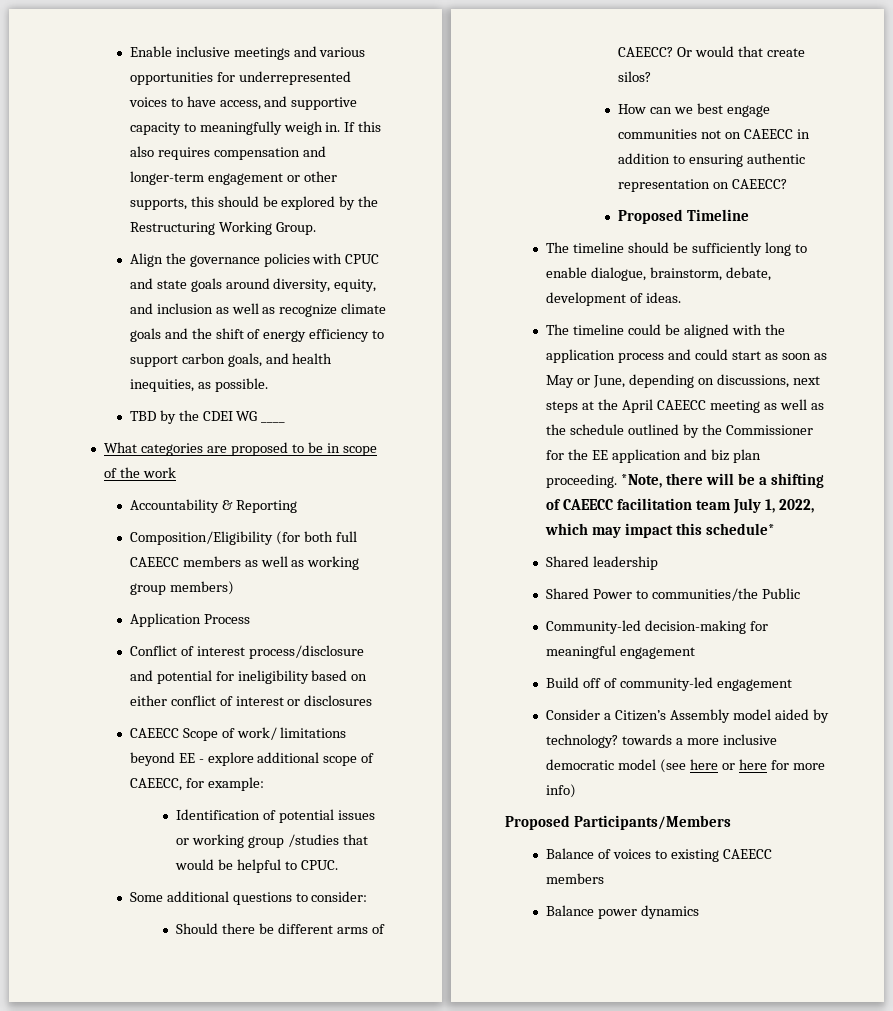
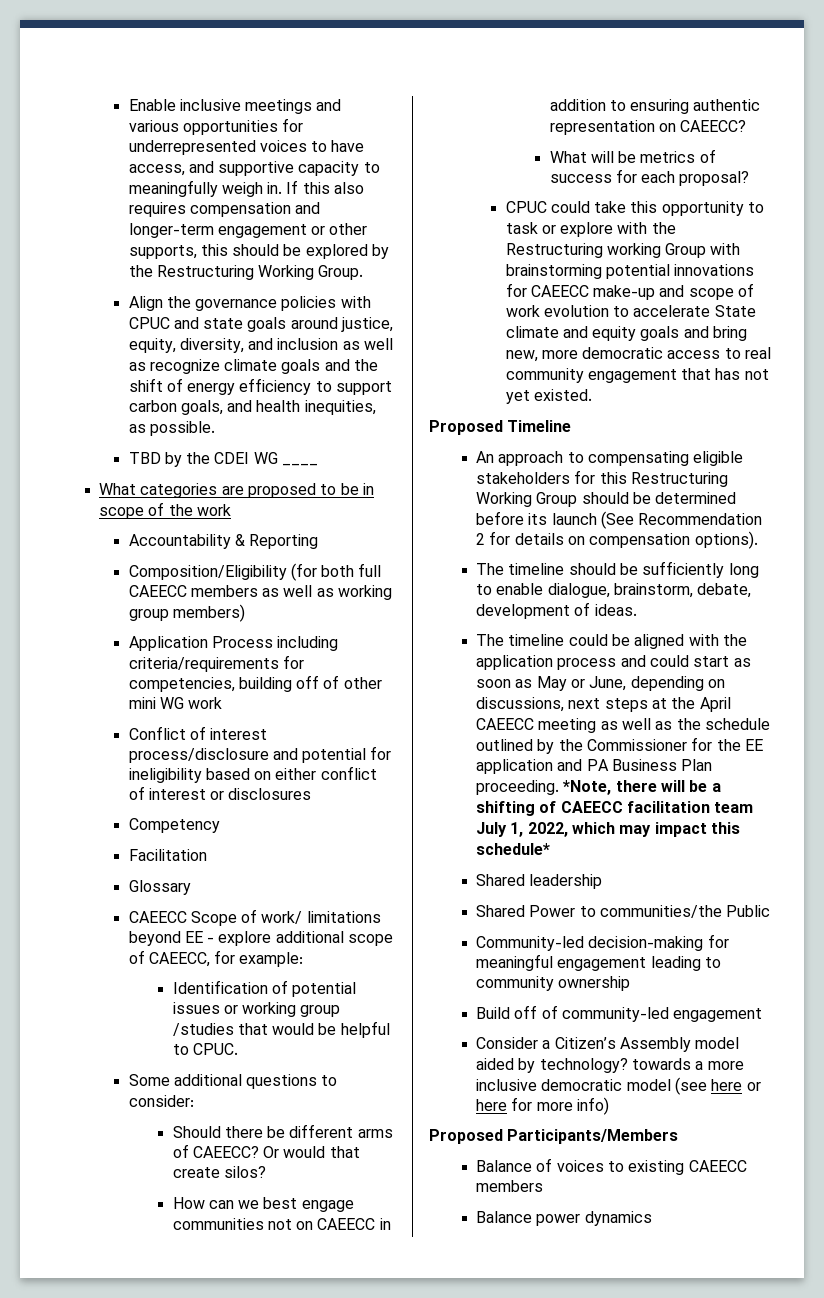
[273,278,377,292] diversity, equity, -> [341,317,394,332] [128,338,244,353] justice, equity, diversity,
(250, 619) none -> [277,636,339,651] [128,655,304,672] [128,675,382,692] [128,697,223,709] including criteria/requirements for competencies, building off of other mini WG work
(373, 700) none -> [128,818,220,833] [128,849,207,861] [128,880,191,895] // Competency // Facilitation // Glossary
[618,209,750,224] Proposed Timeline -> [549,149,716,163] [549,169,750,186] [505,201,765,216] [505,222,676,237] [505,243,741,258] [505,264,755,279] [505,283,755,300] [505,305,756,317] [505,326,748,341] [505,347,772,362] [505,368,769,383] [505,389,592,404] [429,420,572,435] [476,451,744,466] [476,470,729,487] [476,492,737,507] [476,511,763,529] [476,531,758,549] What will be metrics of success for each proposal? // CPUC could take this opportunity to task or explore with the Restructuring working Group with brainstorming potential innovations for CAEECC make-up and scope of work evolution to accelerate State climate and equity goals and bring new, more democratic access to real community engagement that has not yet existed. // Proposed Timeline // An approach to compensating eligible stakeholders for this Restructuring Working Group should be determined before its launch (See Recommendation 2 for details on compensation options).
[710,449,761,463] biz plan -> [586,759,713,771] PA Business Plan
(696, 653) none -> [650,956,722,971] [476,976,631,991] leading to community ownership

